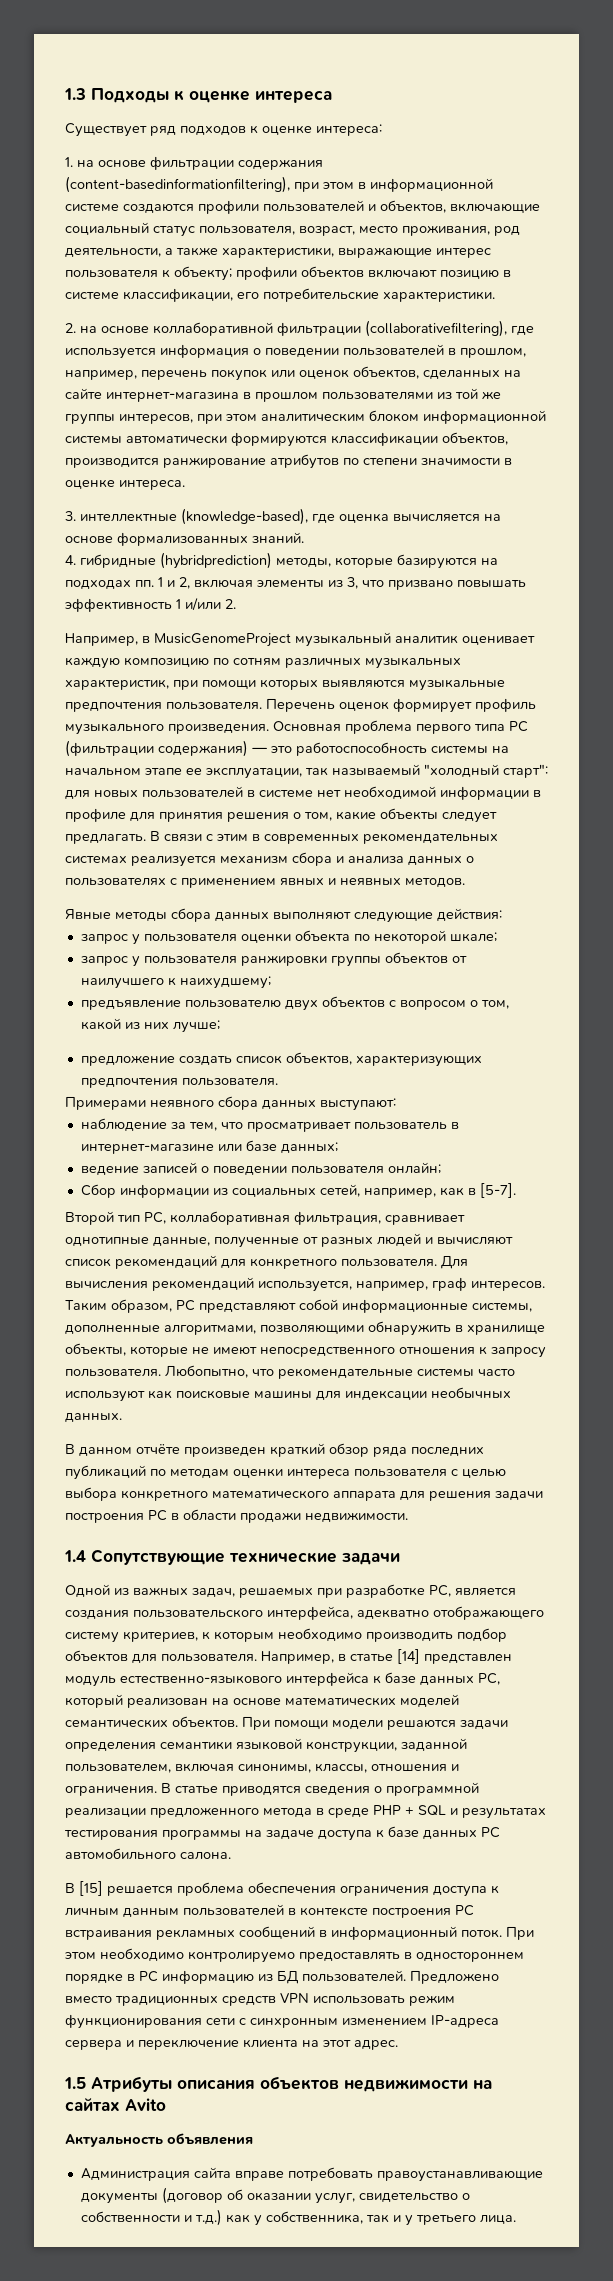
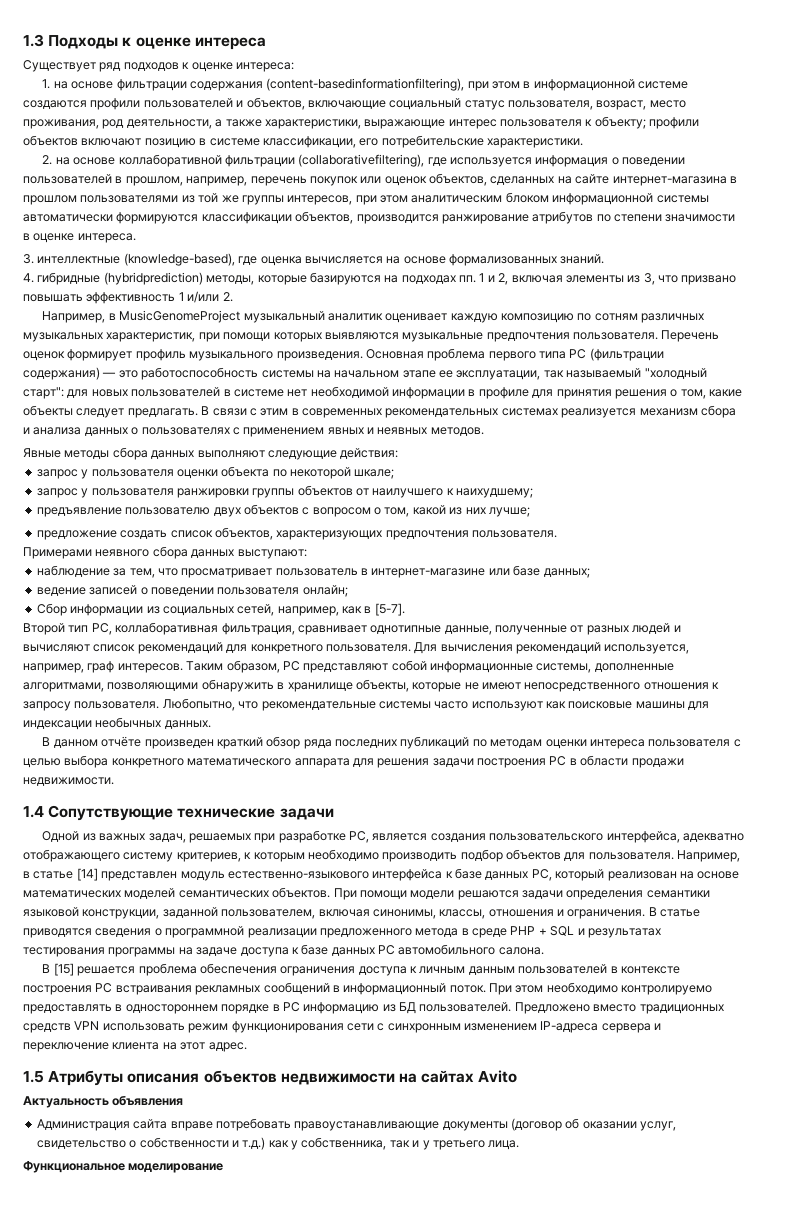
(516, 2219) none -> [23,1161,224,1173] // Функциональное моделирование

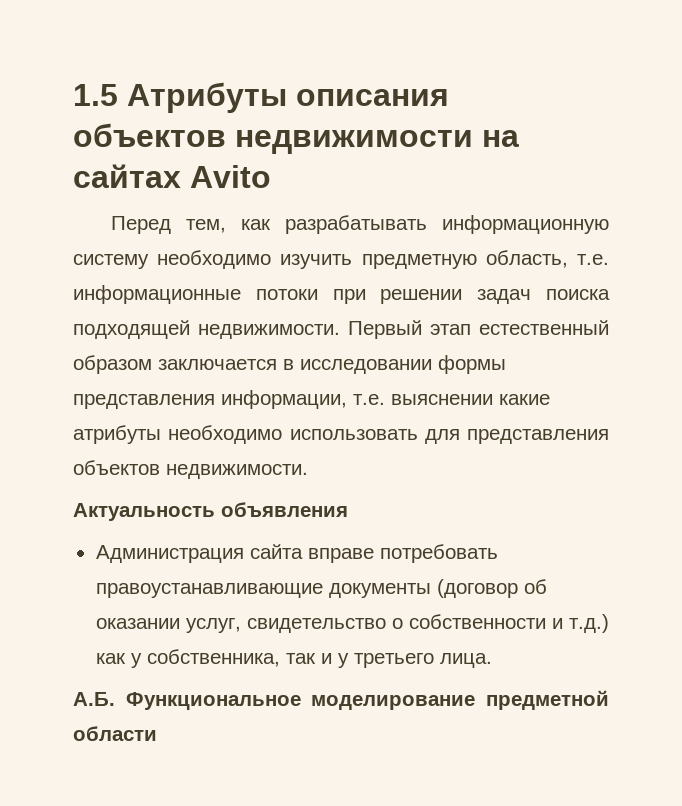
[23,34,266,50] [23,60,294,72] [42,78,689,91] [23,97,686,110] [23,116,700,129] [23,135,583,148] [42,154,686,167] [23,173,737,186] [23,192,709,205] [23,211,736,224] [23,233,136,243] [23,253,605,266] [23,272,737,285] [23,291,233,304] [42,310,705,323] [23,330,720,342] [23,348,664,361] [23,367,707,380] [23,386,742,399] [23,405,736,418] [23,427,484,437] [23,447,399,460] [36,466,395,479] [36,485,534,498] [36,504,530,517] [36,527,557,540] [23,546,307,559] [36,565,590,578] [36,585,348,597] [36,603,405,616] [23,622,681,635] [23,642,690,654] [23,660,674,673] [23,679,720,692] [23,698,710,711] [23,717,211,730] [42,736,741,749] [23,755,684,768] [23,777,114,786] [23,805,334,821] [42,830,744,843] [23,849,741,862] [23,868,740,881] [23,887,710,900] [23,907,701,919] [23,926,661,938] [23,944,544,957] [42,963,680,976] [23,982,713,995] [23,1002,724,1014] [23,1021,662,1033] [23,1042,247,1052] 1.3 Подходы к оценке интереса // Существует ряд подходов к оценке интереса: // 1. на основе фильтрации содержания (content-basedinformationfiltering), при этом в информационной системе создаются профили пользователей и объектов, включающие социальный статус пользователя, возраст, место проживания, род деятельности, а также характеристики, выражающие интерес пользователя к объекту; профили объектов включают позицию в системе классификации, его потребительские характеристики. // 2. на основе коллаборативной фильтрации (collaborativefiltering), где используется информация о поведении пользователей в прошлом, например, перечень покупок или оценок объектов, сделанных на сайте интернет-магазина в прошлом пользователями из той же группы интересов, при этом аналитическим блоком информационной системы автоматически формируются классификации объектов, производится ранжирование атрибутов по степени значимости в оценке интереса. // 3. интеллектные (knowledge-based), где оценка вычисляется на основе формализованных знаний. // 4. гибридные (hybridprediction) методы, которые базируются на подходах пп. 1 и 2, включая элементы из 3, что призвано повышать эффективность 1 и/или 2. // Например, в MusicGenomeProject музыкальный аналитик оценивает каждую композицию по сотням различных музыкальных характеристик, при помощи которых выявляются музыкальные предпочтения пользователя. Перечень оценок формирует профиль музыкального произведения. Основная проблема первого типа РС (фильтрации содержания) — это работоспособность системы на начальном этапе ее эксплуатации, так называемый "холодный старт": для новых пользователей в системе нет необходимой информации в профиле для принятия решения о том, какие объекты следует предлагать. В связи с этим в современных рекомендательных системах реализуется механизм сбора и анализа данных о пользователях с применением явных и неявных методов. // Явные методы сбора данных выполняют следующие действия: // запрос у пользователя оценки объекта по некоторой шкале; // запрос у пользователя ранжировки группы объектов от наилучшего к наихудшему; // предъявление пользователю двух объектов с вопросом о том, какой из них лучше; // предложение создать список объектов, характеризующих предпочтения пользователя. // Примерами неявного сбора данных выступают: // наблюдение за тем, что просматривает пользователь в интернет-магазине или базе данных; // ведение записей о поведении пользователя онлайн; // Сбор информации из социальных сетей, например, как в [5-7]. // Второй тип РС, коллаборативная фильтрация, сравнивает однотипные данные, полученные от разных людей и вычисляют список рекомендаций для конкретного пользователя. Для вычисления рекомендаций используется, например, граф интересов. Таким образом, РС представляют собой информационные системы, дополненные алгоритмами, позволяющими обнаружить в хранилище объекты, которые не имеют непосредственного отношения к запросу пользователя. Любопытно, что рекомендательные системы часто используют как поисковые машины для индексации необычных данных. // В данном отчёте произведен краткий обзор ряда последних публикаций по методам оценки интереса пользователя с целью выбора конкретного математического аппарата для решения задачи построения РС в области продажи недвижимости. // 1.4 Сопутствующие технические задачи // Одной из важных задач, решаемых при разработке РС, является создания пользовательского интерфейса, адекватно отображающего систему критериев, к которым необходимо производить подбор объектов для пользователя. Например, в статье [14] представлен модуль естественно-языкового интерфейса к базе данных РС, который реализован на основе математических моделей семантических объектов. При помощи модели решаются задачи определения семантики языковой конструкции, заданной пользователем, включая синонимы, классы, отношения и ограничения. В статье приводятся сведения о программной реализации предложенного метода в среде PHP + SQL и результатах тестирования программы на задаче доступа к базе данных РС автомобильного салона. // В [15] решается проблема обеспечения ограничения доступа к личным данным пользователей в контексте построения РС встраивания рекламных сообщений в информационный поток. При этом необходимо контролируемо предоставлять в одностороннем порядке в РС информацию из БД пользователей. Предложено вместо традиционных средств VPN использовать режим функционирования сети с синхронным изменением IP-адреса сервера и переключение клиента на этот адрес. // -> (73, 95) none
(518, 1076) none -> [110,215,609,234] [73,250,609,269] [73,285,610,304] [73,320,609,339] [73,355,506,374] [73,390,550,409] [73,425,609,444] [73,460,308,479] // Перед тем, как разрабатывать информационную систему необходимо изучить предметную область, т.е. информационные потоки при решении задач поиска подходящей недвижимости. Первый этап естественный образом заключается в исследовании формы представления информации, т.е. выяснении какие атрибуты необходимо использовать для представления объектов недвижимости.
(520, 1145) none -> [73,692,115,706] А.Б.
(224, 1168) none -> [486,690,609,710] [73,726,157,741] предметной области

